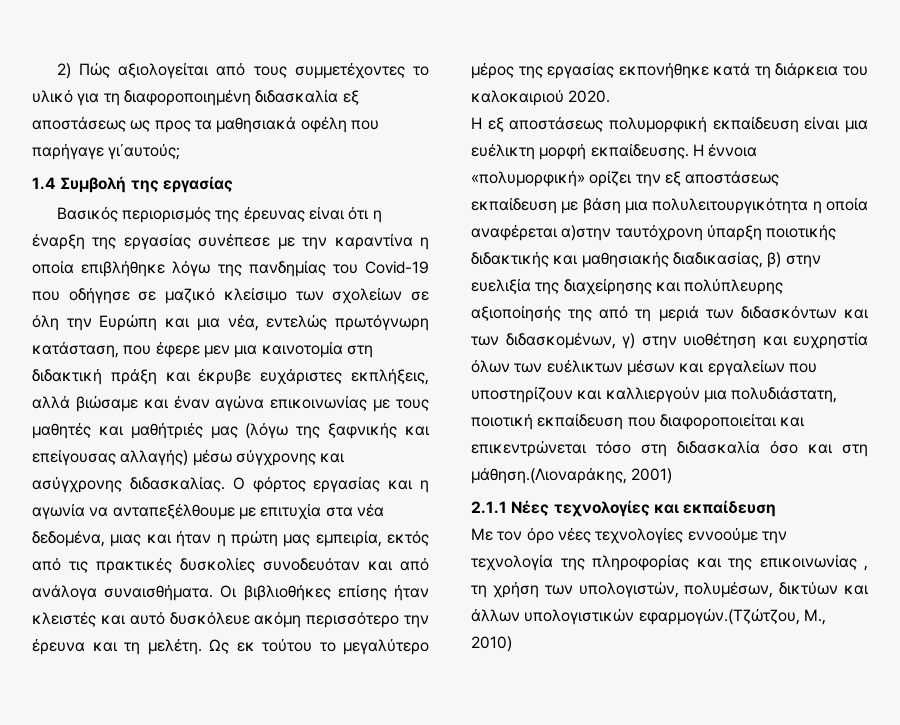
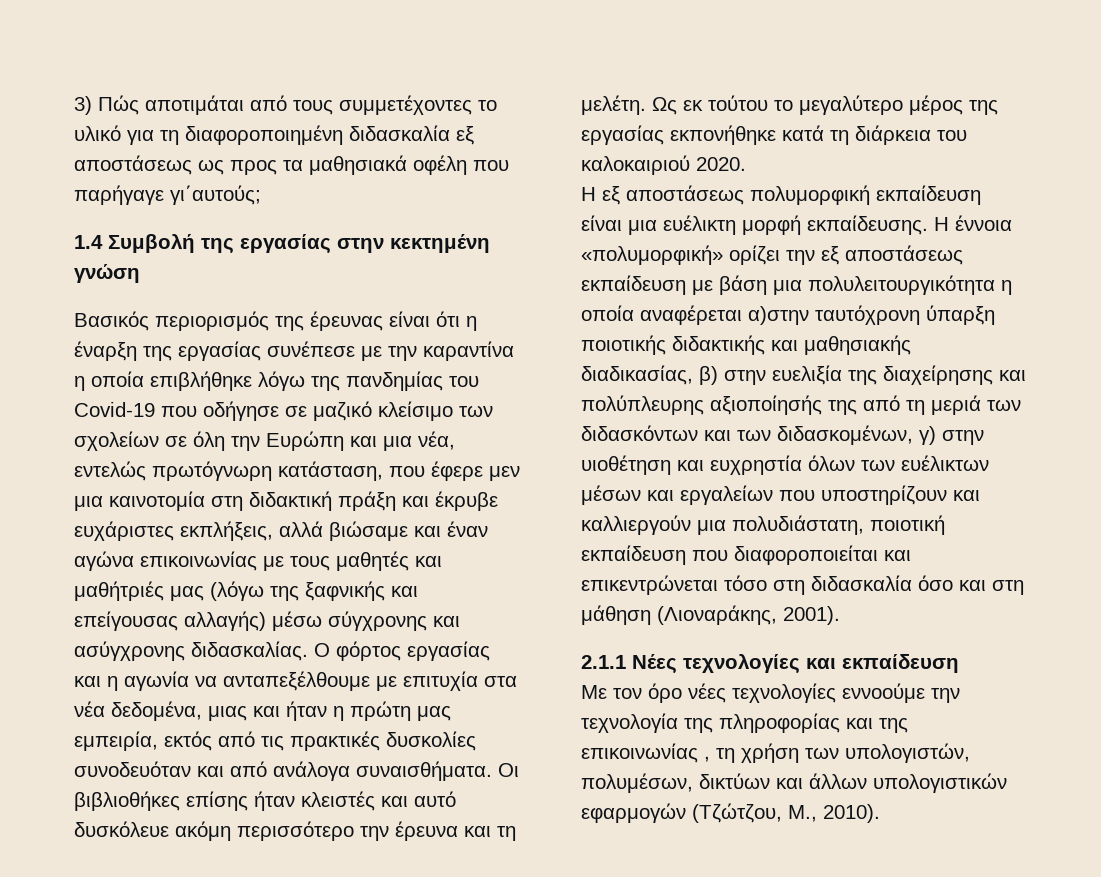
[56,62,209,79] 2) Πώς αξιολογείται -> [74,95,244,115] 3) Πώς αποτιμάται
(233, 184) none -> [337,234,490,253] [74,264,140,283] στην κεκτημένη γνώση
[471,467,673,484] μάθηση.(Λιοναράκης, 2001) -> [581,605,840,625] μάθηση (Λιοναράκης, 2001).
[638,608,826,625] [471,636,512,652] εφαρμογών.(Τζώτζου, Μ., 2010) -> [581,803,880,823] εφαρμογών (Τζώτζου, Μ., 2010).

